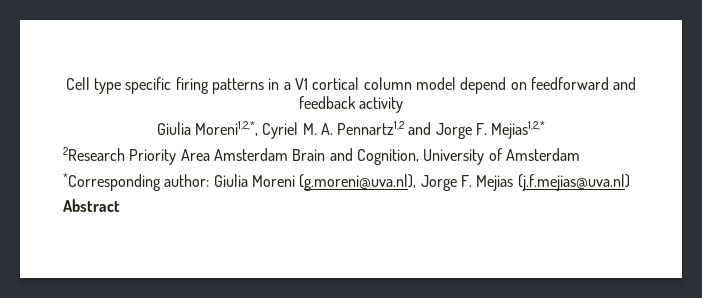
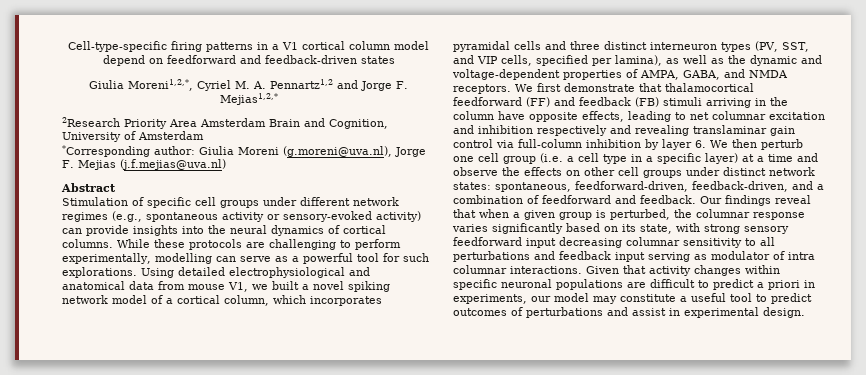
[65,77,172,94] Cell type specific -> [68,41,167,52] Cell-type-specific
[298,96,404,113] feedback activity -> [264,55,395,64] feedback-driven states
(120, 205) none -> [62,197,399,208] [62,211,421,222] [62,225,386,236] [62,239,401,250] [62,253,429,264] [62,267,370,278] [62,281,390,292] [62,295,382,306] [453,41,809,52] [453,55,822,66] [452,69,788,80] [453,83,754,94] [453,97,788,108] [453,111,825,122] [453,125,795,136] [453,139,803,150] [453,153,818,164] [453,167,815,178] [453,181,824,192] [453,195,811,206] [453,209,805,220] [452,223,789,234] [453,237,775,248] [453,251,815,262] [453,265,780,276] [453,279,815,290] [453,293,812,304] [453,307,805,318] // Stimulation of specific cell groups under different network regimes (e.g., spontaneous activity or sensory-evoked activity) can provide insights into the neural dynamics of cortical columns. While these protocols are challenging to perform experimentally, modelling can serve as a powerful tool for such explorations. Using detailed electrophysiological and anatomical data from mouse V1, we built a novel spiking network model of a cortical column, which incorporates pyramidal cells and three distinct interneuron types (PV, SST, and VIP cells, specified per lamina), as well as the dynamic and voltage-dependent properties of AMPA, GABA, and NMDA receptors. We first demonstrate that thalamocortical feedforward (FF) and feedback (FB) stimuli arriving in the column have opposite effects, leading to net columnar excitation and inhibition respectively and revealing translaminar gain control via full-column inhibition by layer 6. We then perturb one cell group (i.e. a cell type in a specific layer) at a time and observe the effects on other cell groups under distinct network states: spontaneous, feedforward-driven, feedback-driven, and a combination of feedforward and feedback. Our findings reveal that when a given group is perturbed, the columnar response varies significantly based on its state, with strong sensory feedforward input decreasing columnar sensitivity to all perturbations and feedback input serving as modulator of intra columnar interactions. Given that activity changes within specific neuronal populations are difficult to predict a priori in experiments, our model may constitute a useful tool to predict outcomes of perturbations and assist in experimental design.

